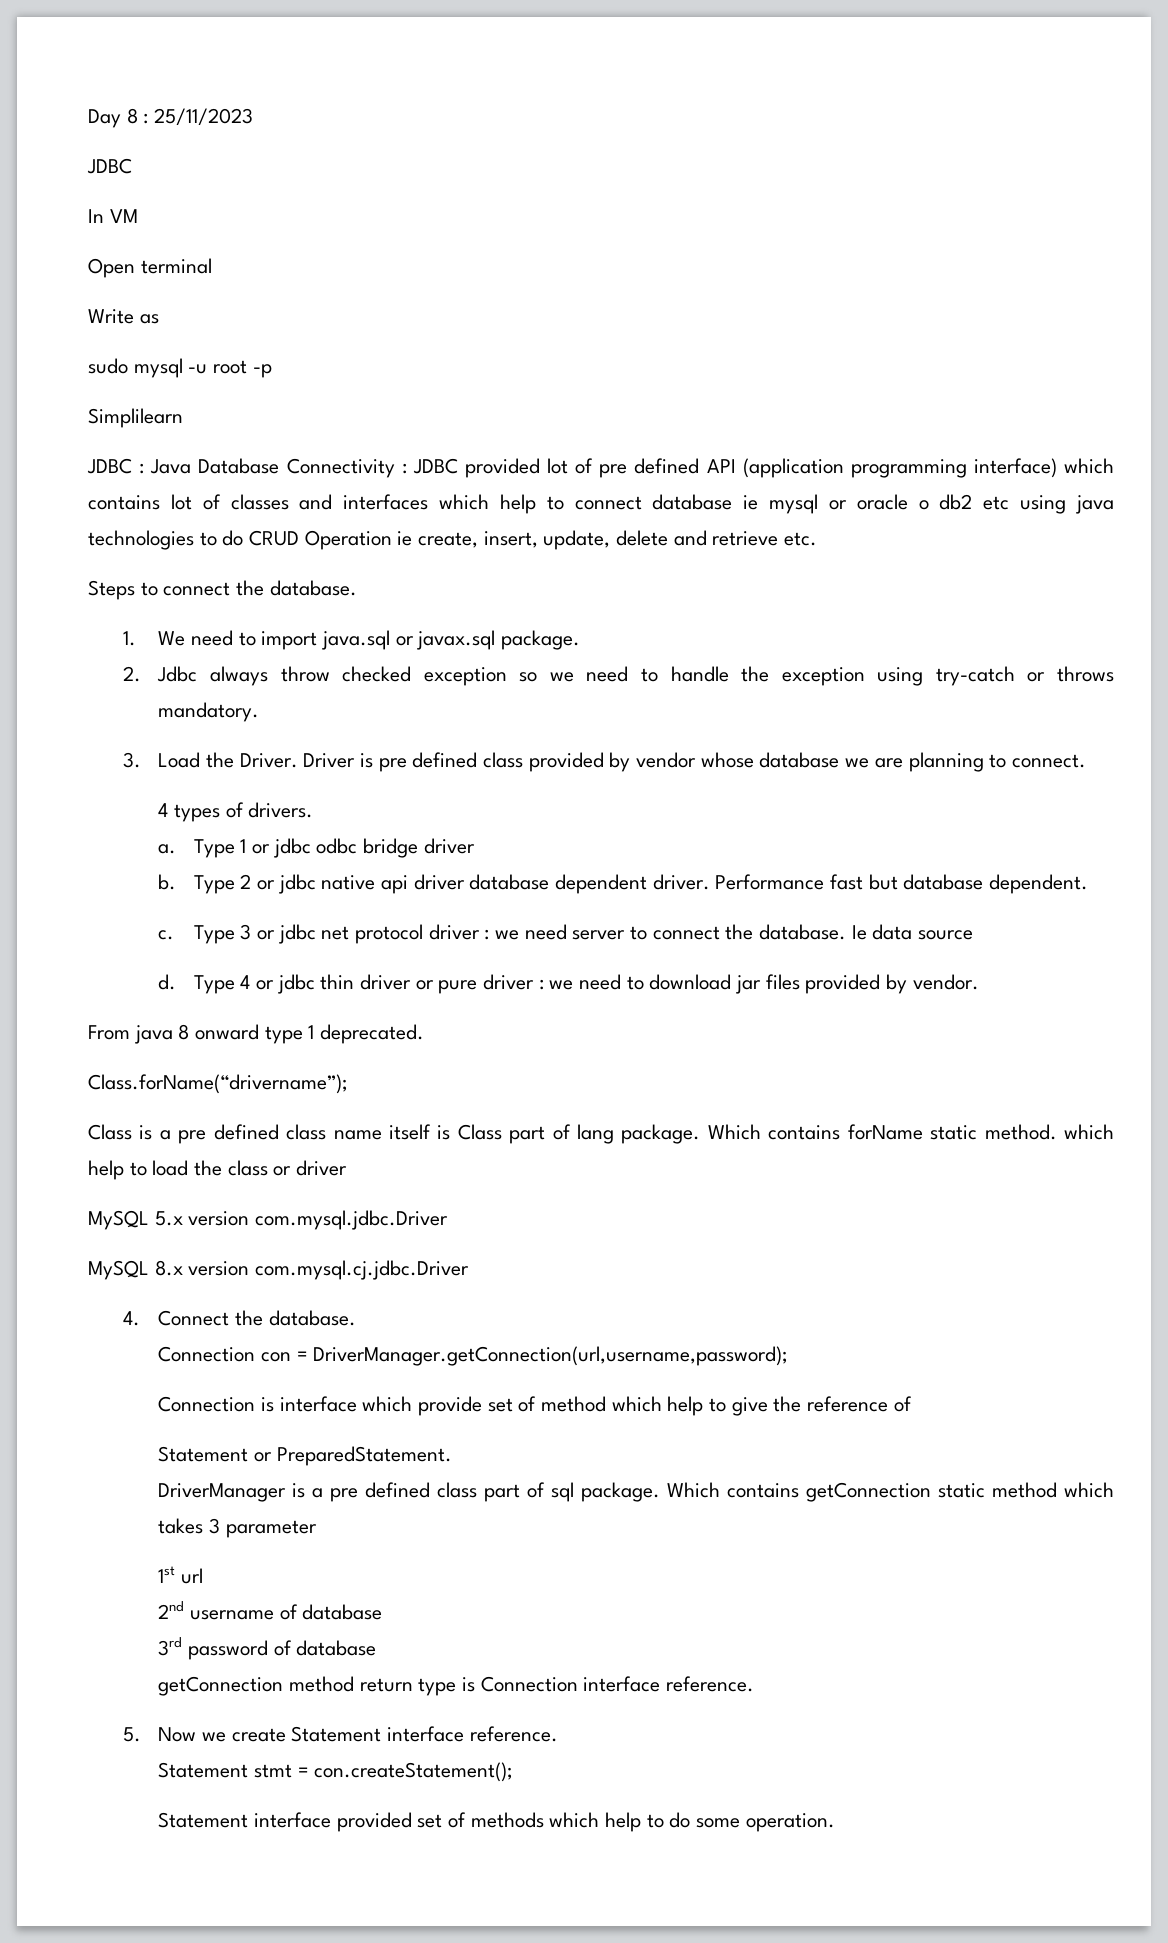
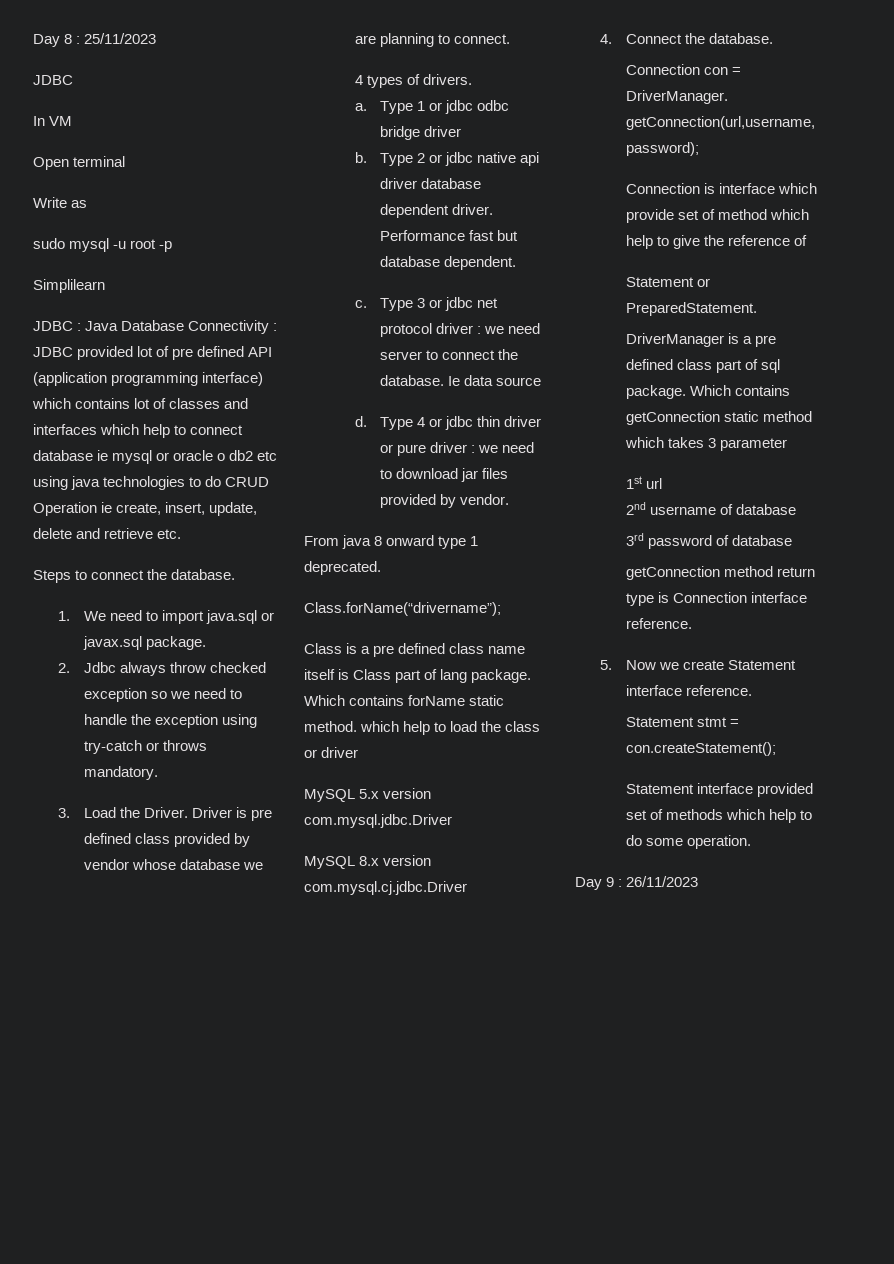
(835, 1822) none -> [575,876,699,890] // Day 9 : 26/11/2023

